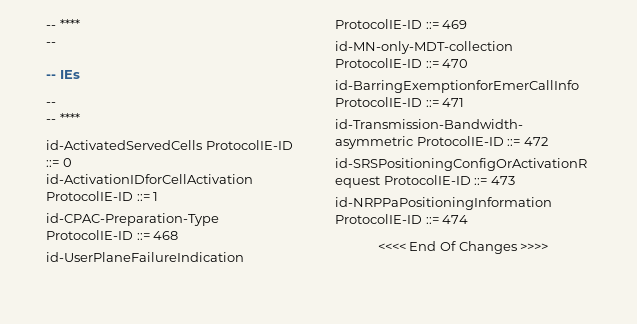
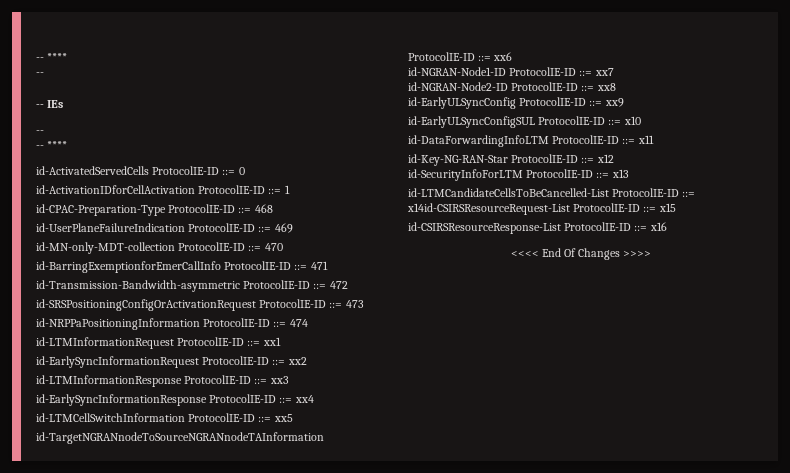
(469, 219) none -> [36,337,281,349] [36,356,307,368] [36,375,289,387] [36,394,314,406] [36,413,293,422] [36,432,324,444] [408,52,513,61] [408,67,614,76] [408,82,616,91] [408,97,624,109] [408,116,641,128] [408,135,654,147] [408,154,614,166] [408,169,629,181] [408,188,696,197] [407,203,676,215] [408,222,667,234] // id-LTMInformationRequest ProtocolIE-ID ::= xx1 // id-EarlySyncInformationRequest ProtocolIE-ID ::= xx2 // id-LTMInformationResponse ProtocolIE-ID ::= xx3 // id-EarlySyncInformationResponse ProtocolIE-ID ::= xx4 // id-LTMCellSwitchInformation ProtocolIE-ID ::= xx5 // id-TargetNGRANnodeToSourceNGRANnodeTAInformation ProtocolIE-ID ::= xx6 // id-NGRAN-Node1-ID ProtocolIE-ID ::= xx7 // id-NGRAN-Node2-ID ProtocolIE-ID ::= xx8 // id-EarlyULSyncConfig ProtocolIE-ID ::= xx9 // id-EarlyULSyncConfigSUL ProtocolIE-ID ::= x10 // id-DataForwardingInfoLTM ProtocolIE-ID ::= x11 // id-Key-NG-RAN-Star ProtocolIE-ID ::= x12 // id-SecurityInfoForLTM ProtocolIE-ID ::= x13 // id-LTMCandidateCellsToBeCancelled-List ProtocolIE-ID ::= x14id-CSIRSResourceRequest-List ProtocolIE-ID ::= x15 // id-CSIRSResourceResponse-List ProtocolIE-ID ::= x16

